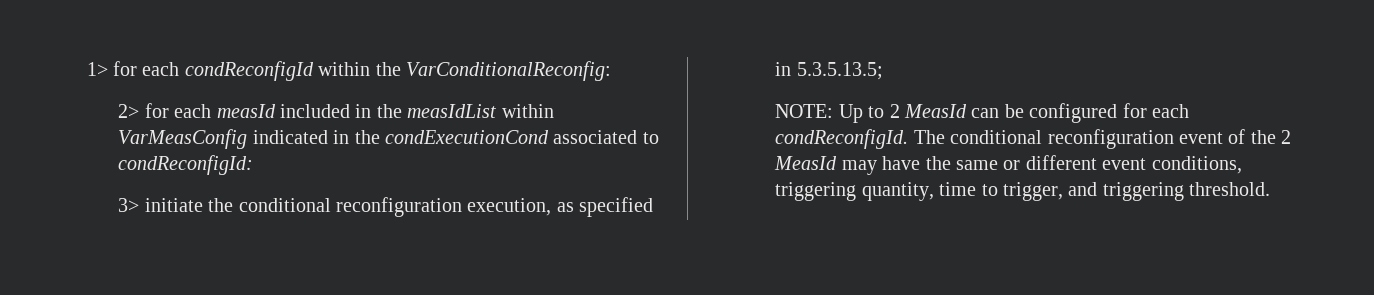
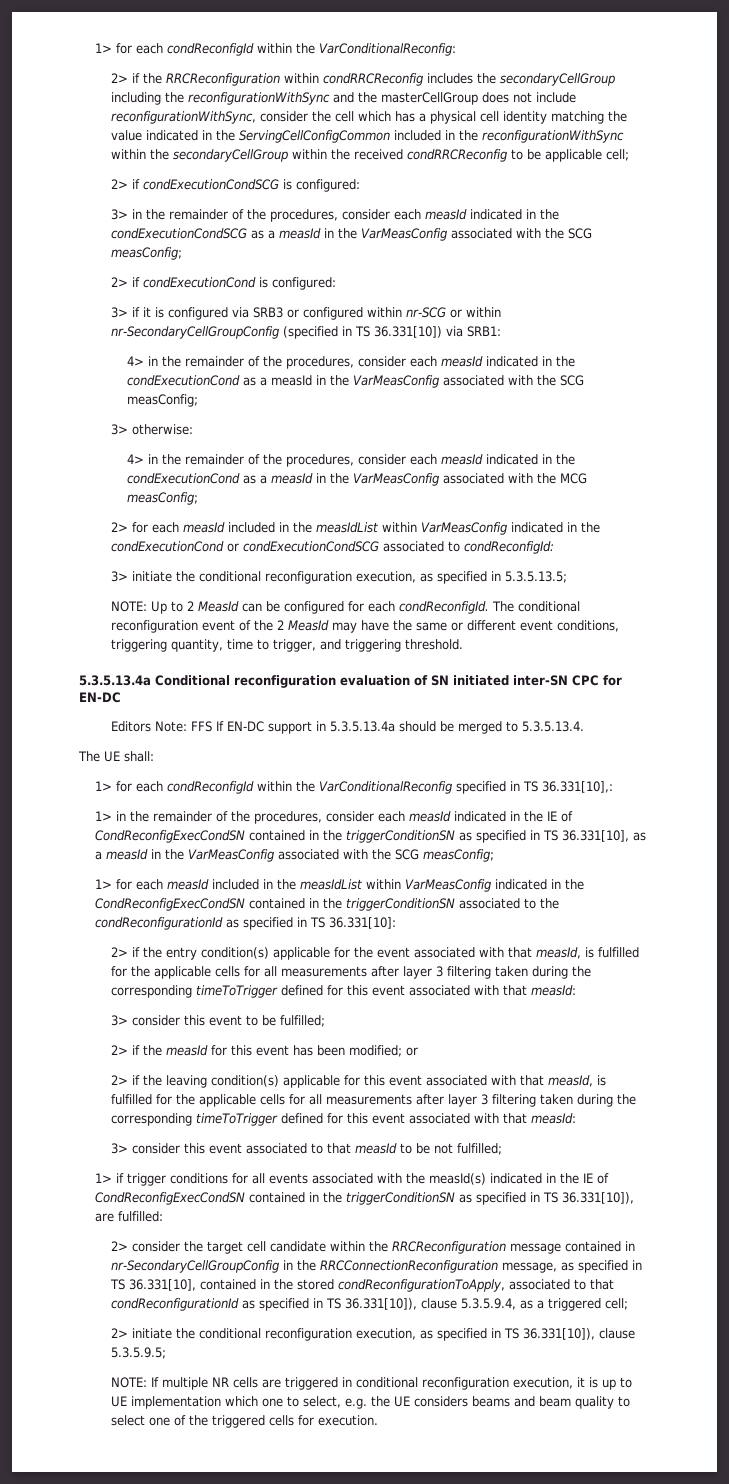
(612, 71) none -> [111,73,616,86] [111,92,577,105] [111,111,628,124] [111,130,625,143] [111,149,630,162] [111,179,361,192] [111,209,560,222] [111,228,593,241] [111,247,183,260] [111,277,337,290] [111,307,502,320] [111,326,502,339] [127,356,576,369] [127,375,585,388] [127,394,199,407] [111,424,194,435] [127,454,576,467] [127,473,588,486] [127,492,199,505] // 2> if the RRCReconfiguration within condRRCReconfig includes the secondaryCellGroup including the reconfigurationWithSync and the masterCellGroup does not include reconfigurationWithSync, consider the cell which has a physical cell identity matching the value indicated in the ServingCellConfigCommon included in the reconfigurationWithSync within the secondaryCellGroup within the received condRRCReconfig to be applicable cell; // 2> if condExecutionCondSCG is configured: // 3> in the remainder of the procedures, consider each measId indicated in the condExecutionCondSCG as a measId in the VarMeasConfig associated with the SCG measConfig; // 2> if condExecutionCond is configured: // 3> if it is configured via SRB3 or configured within nr-SCG or within nr-SecondaryCellGroupConfig (specified in TS 36.331[10]) via SRB1: // 4> in the remainder of the procedures, consider each measId indicated in the condExecutionCond as a measId in the VarMeasConfig associated with the SCG measConfig; // 3> otherwise: // 4> in the remainder of the procedures, consider each measId indicated in the condExecutionCond as a measId in the VarMeasConfig associated with the MCG measConfig;
(549, 137) none -> [227,541,380,552] or condExecutionCondSCG
(1271, 189) none -> [79,675,622,688] [79,692,121,703] [111,721,585,734] [78,751,154,762] [95,781,614,794] [95,811,574,824] [95,830,647,843] [95,849,495,862] [95,879,585,892] [95,898,560,911] [95,917,397,930] [111,947,640,960] [111,966,592,979] [111,985,577,998] [111,1015,326,1027] [111,1045,419,1057] [111,1075,607,1088] [111,1094,637,1107] [111,1113,577,1126] [111,1143,503,1155] [95,1173,610,1186] [95,1192,635,1205] [95,1211,164,1222] [111,1241,636,1254] [111,1260,643,1273] [110,1279,615,1292] [111,1298,629,1311] [111,1328,636,1341] [111,1347,167,1359] [111,1377,633,1390] [111,1396,631,1409] [111,1415,379,1428] // 5.3.5.13.4a Conditional reconfiguration evaluation of SN initiated inter-SN CPC for EN-DC // Editors Note: FFS If EN-DC support in 5.3.5.13.4a should be merged to 5.3.5.13.4. // The UE shall: // 1> for each condReconfigId within the VarConditionalReconfig specified in TS 36.331[10],: // 1> in the remainder of the procedures, consider each measId indicated in the IE of CondReconfigExecCondSN contained in the triggerConditionSN as specified in TS 36.331[10], as a measId in the VarMeasConfig associated with the SCG measConfig; // 1> for each measId included in the measIdList within VarMeasConfig indicated in the CondReconfigExecCondSN contained in the triggerConditionSN associated to the condReconfigurationId as specified in TS 36.331[10]: // 2> if the entry condition(s) applicable for the event associated with that measId, is fulfilled for the applicable cells for all measurements after layer 3 filtering taken during the corresponding timeToTrigger defined for this event associated with that measId: // 3> consider this event to be fulfilled; // 2> if the measId for this event has been modified; or // 2> if the leaving condition(s) applicable for this event associated with that measId, is fulfilled for the applicable cells for all measurements after layer 3 filtering taken during the corresponding timeToTrigger defined for this event associated with that measId: // 3> consider this event associated to that measId to be not fulfilled; // 1> if trigger conditions for all events associated with the measId(s) indicated in the IE of CondReconfigExecCondSN contained in the triggerConditionSN as specified in TS 36.331[10]), are fulfilled: // 2> consider the target cell candidate within the RRCReconfiguration message contained in nr-SecondaryCellGroupConfig in the RRCConnectionReconfiguration message, as specified in TS 36.331[10], contained in the stored condReconfigurationToApply, associated to that condReconfigurationId as specified in TS 36.331[10]), clause 5.3.5.9.4, as a triggered cell; // 2> initiate the conditional reconfiguration execution, as specified in TS 36.331[10]), clause 5.3.5.9.5; // NOTE: If multiple NR cells are triggered in conditional reconfiguration execution, it is up to UE implementation which one to select, e.g. the UE considers beams and beam quality to select one of the triggered cells for execution.

